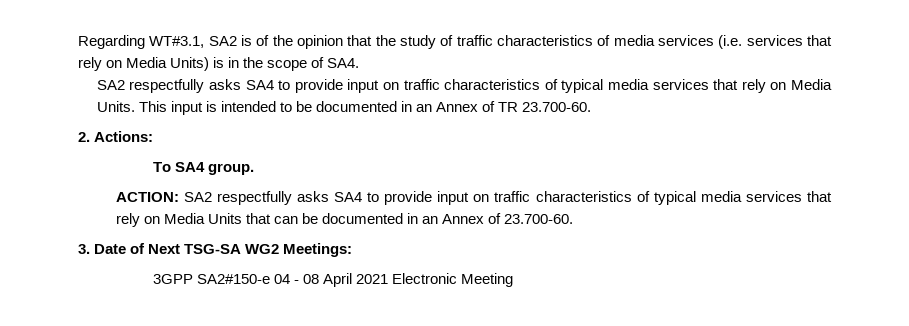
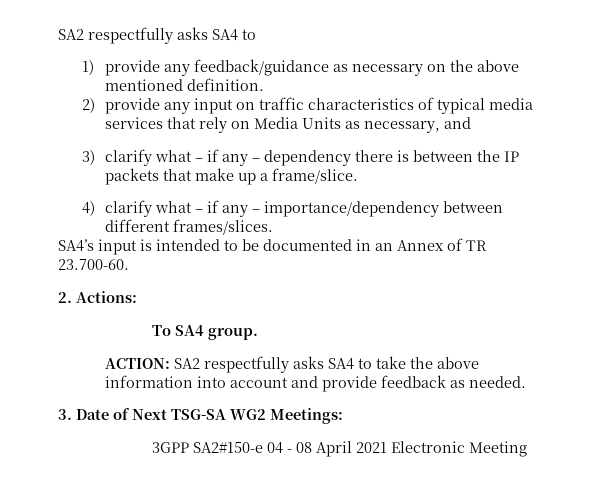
[78,35,833,49] [78,57,360,71] [96,79,343,93] Regarding WT#3.1, SA2 is of the opinion that the study of traffic characteristics of media services (i.e. services that rely on Media Units) is in the scope of SA4. // SA2 respectfully asks SA4 to provide -> [58,27,256,44] [81,59,520,76] [105,78,265,91] [81,98,191,114] SA2 respectfully asks SA4 to // 1) provide any feedback/guidance as necessary on the above mentioned definition. // 2) provide any
[96,101,167,112] Units. This -> [302,117,472,133] [81,149,520,166] [105,168,359,185] [81,200,504,217] [105,219,274,235] [58,239,94,252] Units as necessary, and // 3) clarify what – if any – dependency there is between the IP packets that make up a frame/slice. // 4) clarify what – if any – importance/dependency between different frames/slices. // SA4’s
[384,191,833,205] [115,213,574,227] provide input on traffic characteristics of typical media services that rely on Media Units that can be documented in an Annex of 23.700-60. -> [376,356,480,369] [105,375,527,392] take the above information into account and provide feedback as needed.

